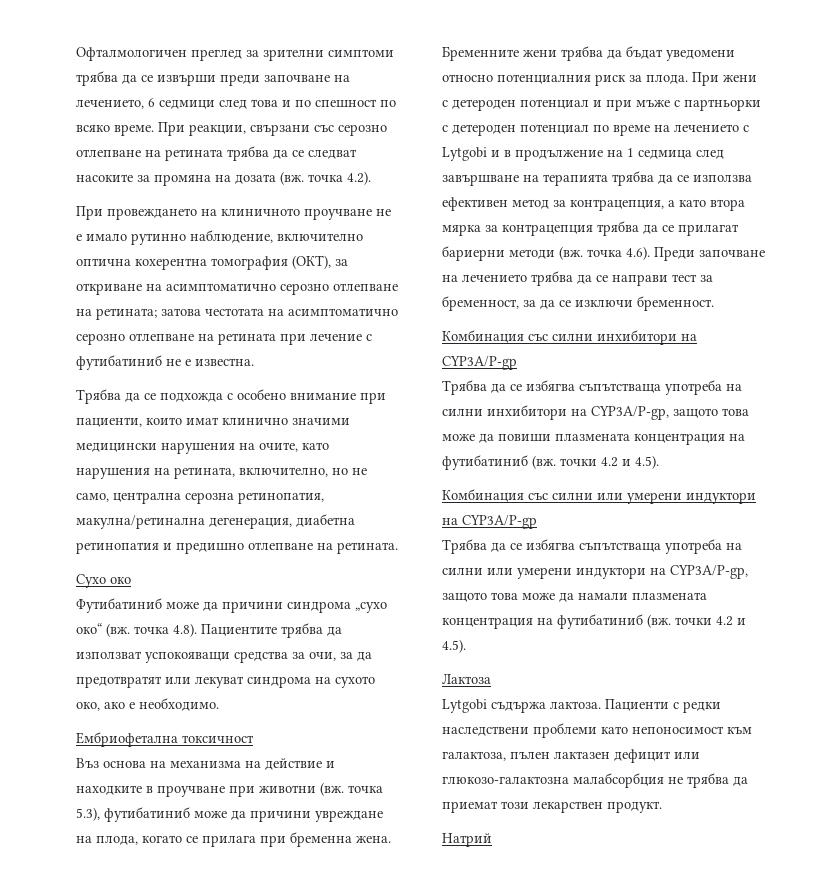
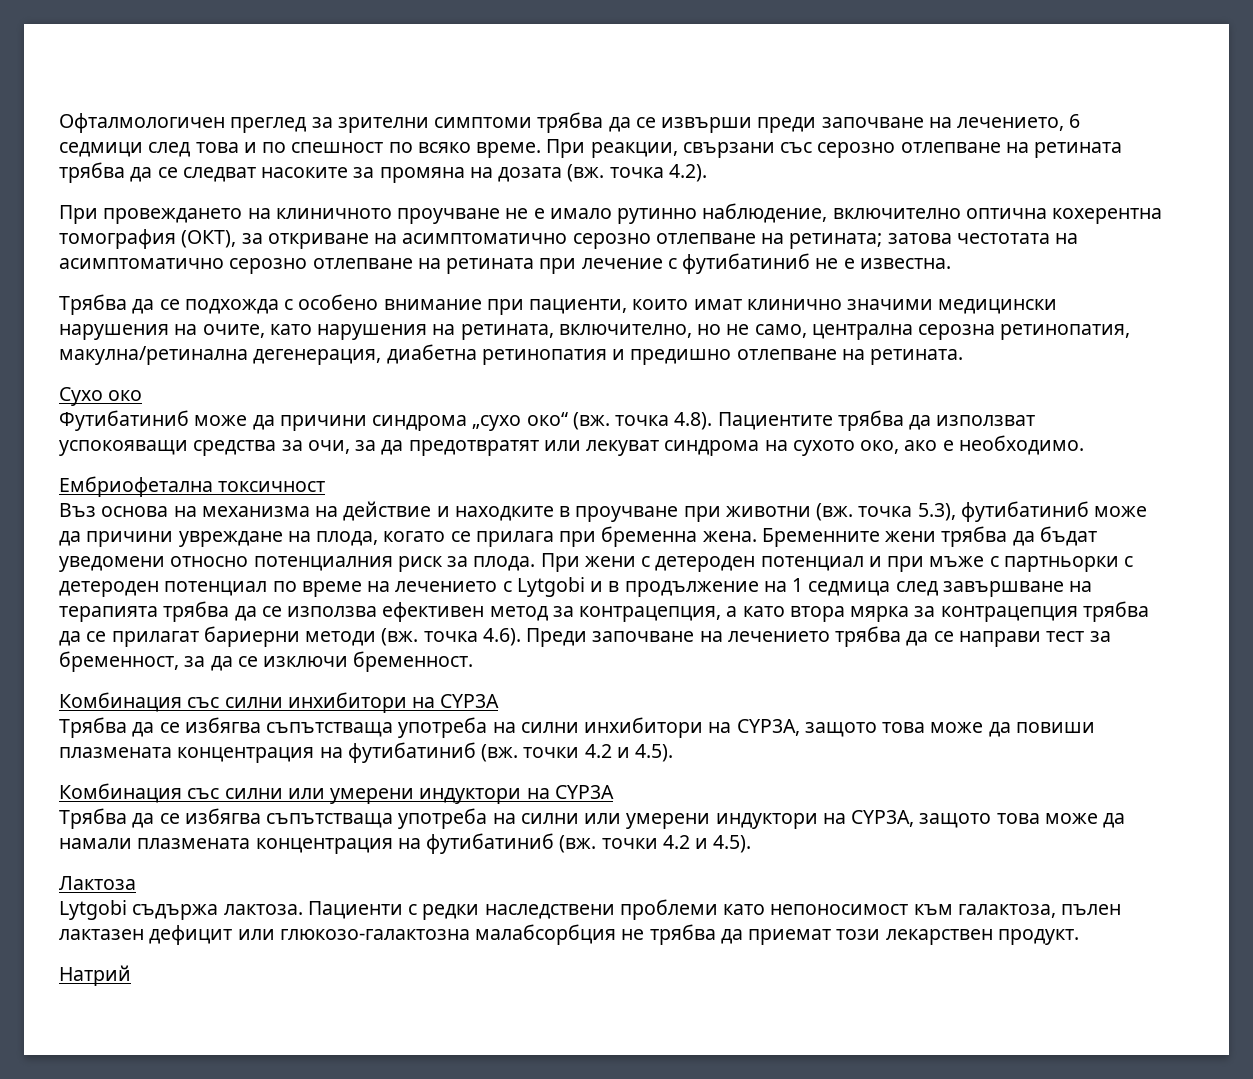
[442,356,517,370] CYP3A/P-gp -> [440,694,500,708] CYP3A
[591,406,669,420] CYP3A/P-gp, -> [736,719,800,736] CYP3A,
[462,515,537,529] CYP3A/P-gp -> [554,785,614,799] CYP3A
[670,565,748,579] CYP3A/P-gp, -> [851,810,915,827] CYP3A,

